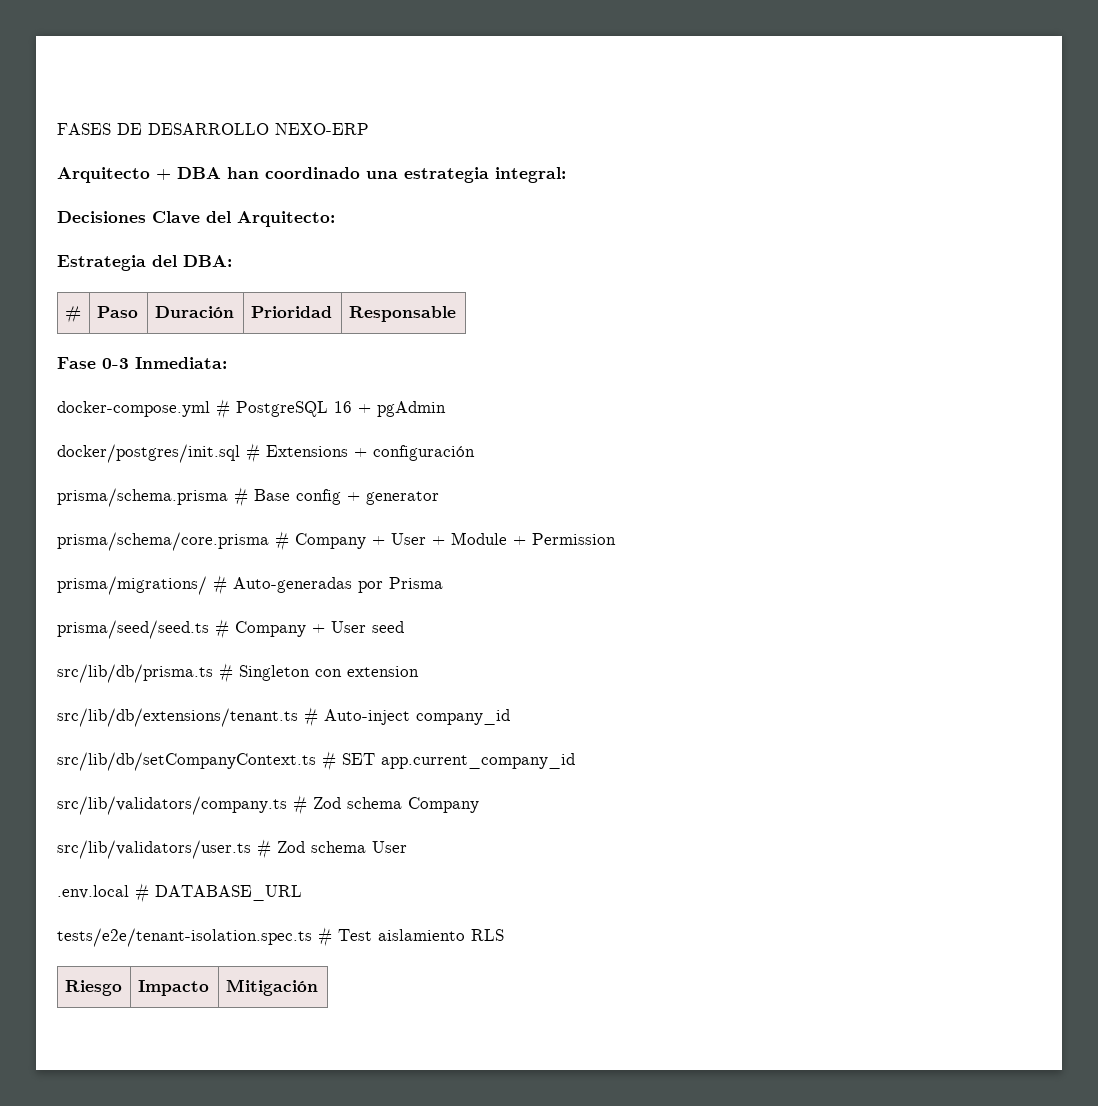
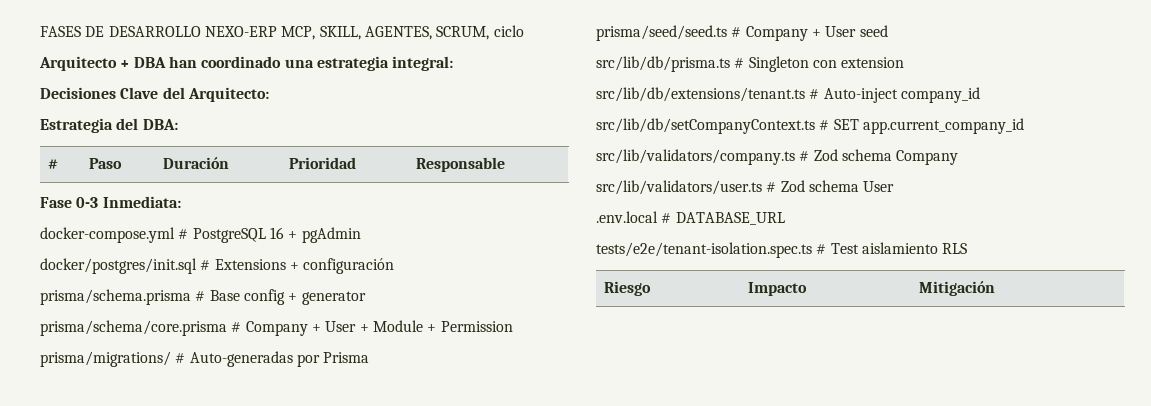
(369, 129) none -> [281,25,524,40] MCP, SKILL, AGENTES, SCRUM, ciclo

